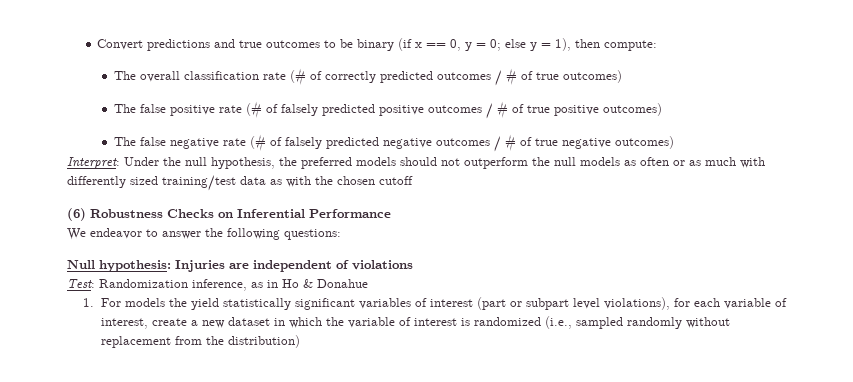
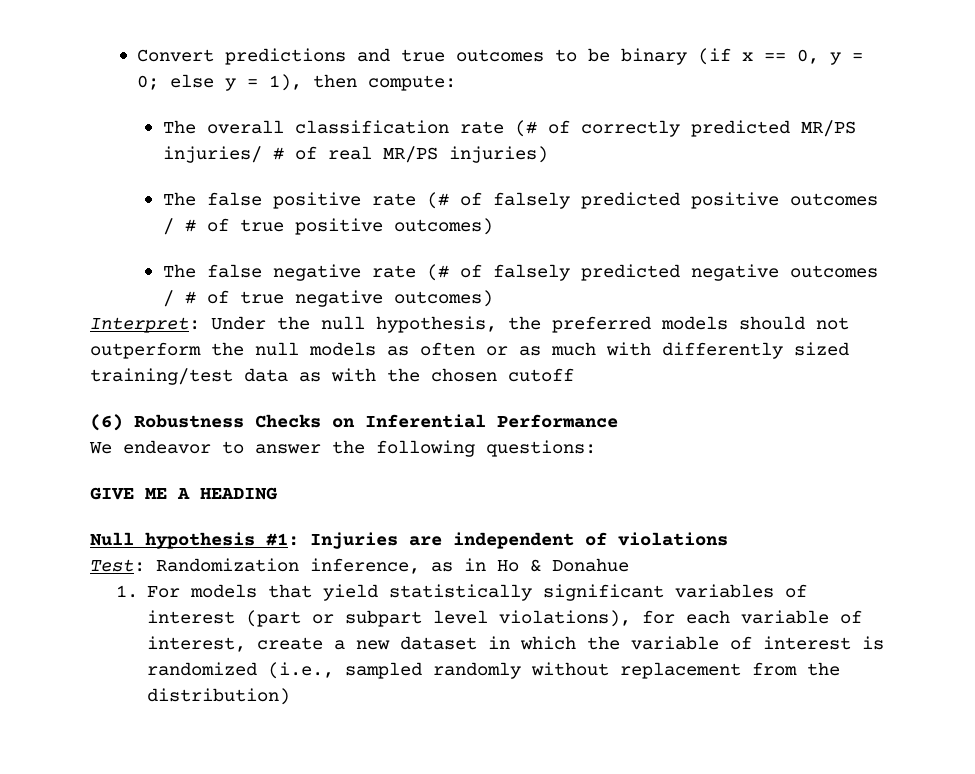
[436,68,622,86] outcomes / # of true outcomes) -> [800,120,856,137] [162,146,548,163] MR/PS injuries/ # of real MR/PS injuries)
(341, 234) none -> [90,487,278,500] // GIVE ME A HEADING
[99,260,171,272] hypothesis: -> [145,532,299,549] hypothesis #1:
[168,298,187,307] the -> [268,584,313,598] that

